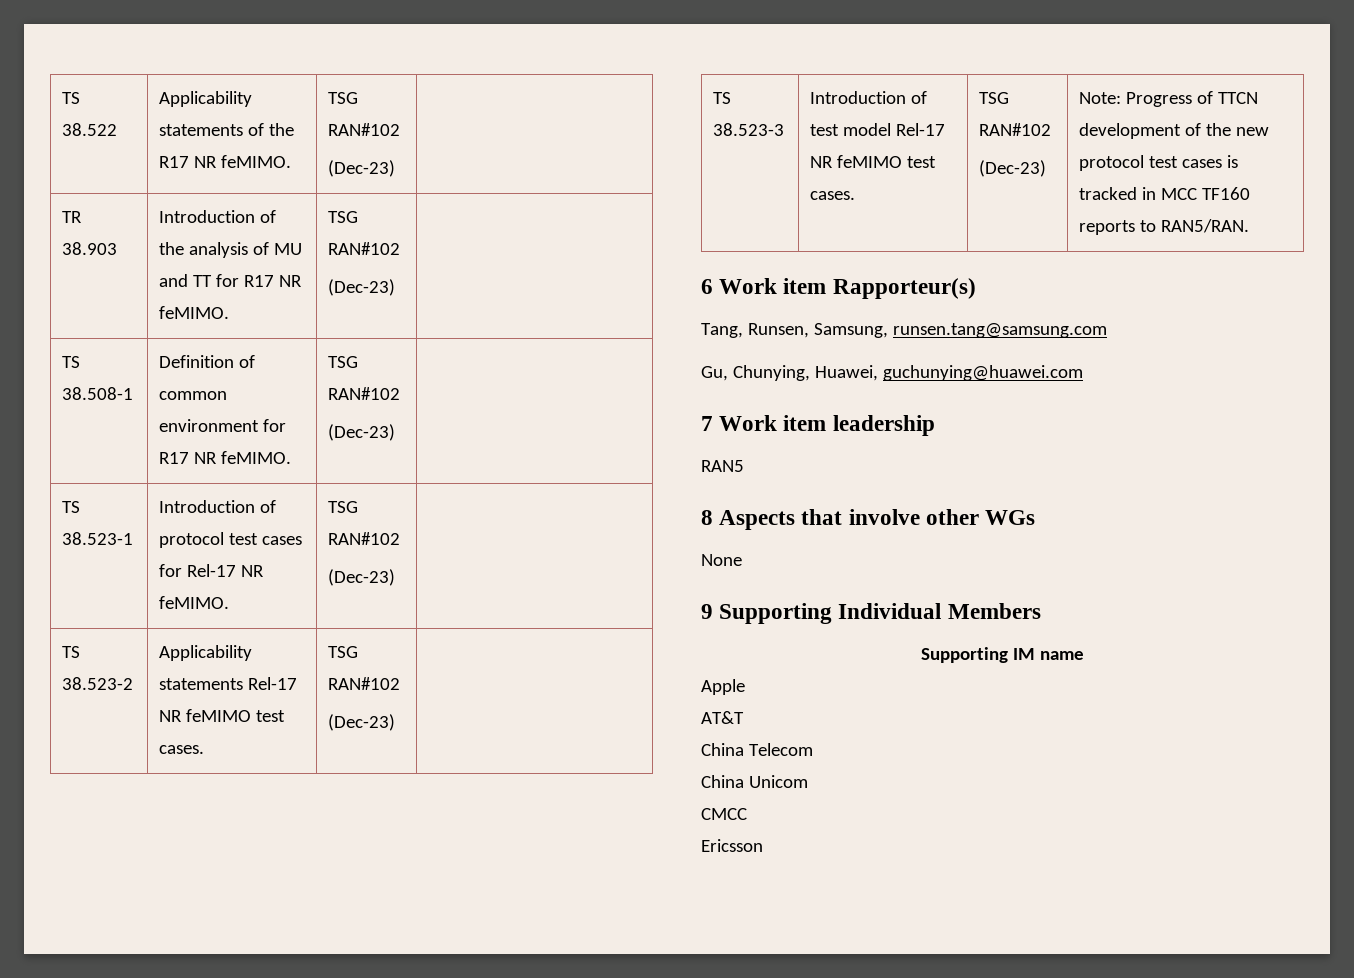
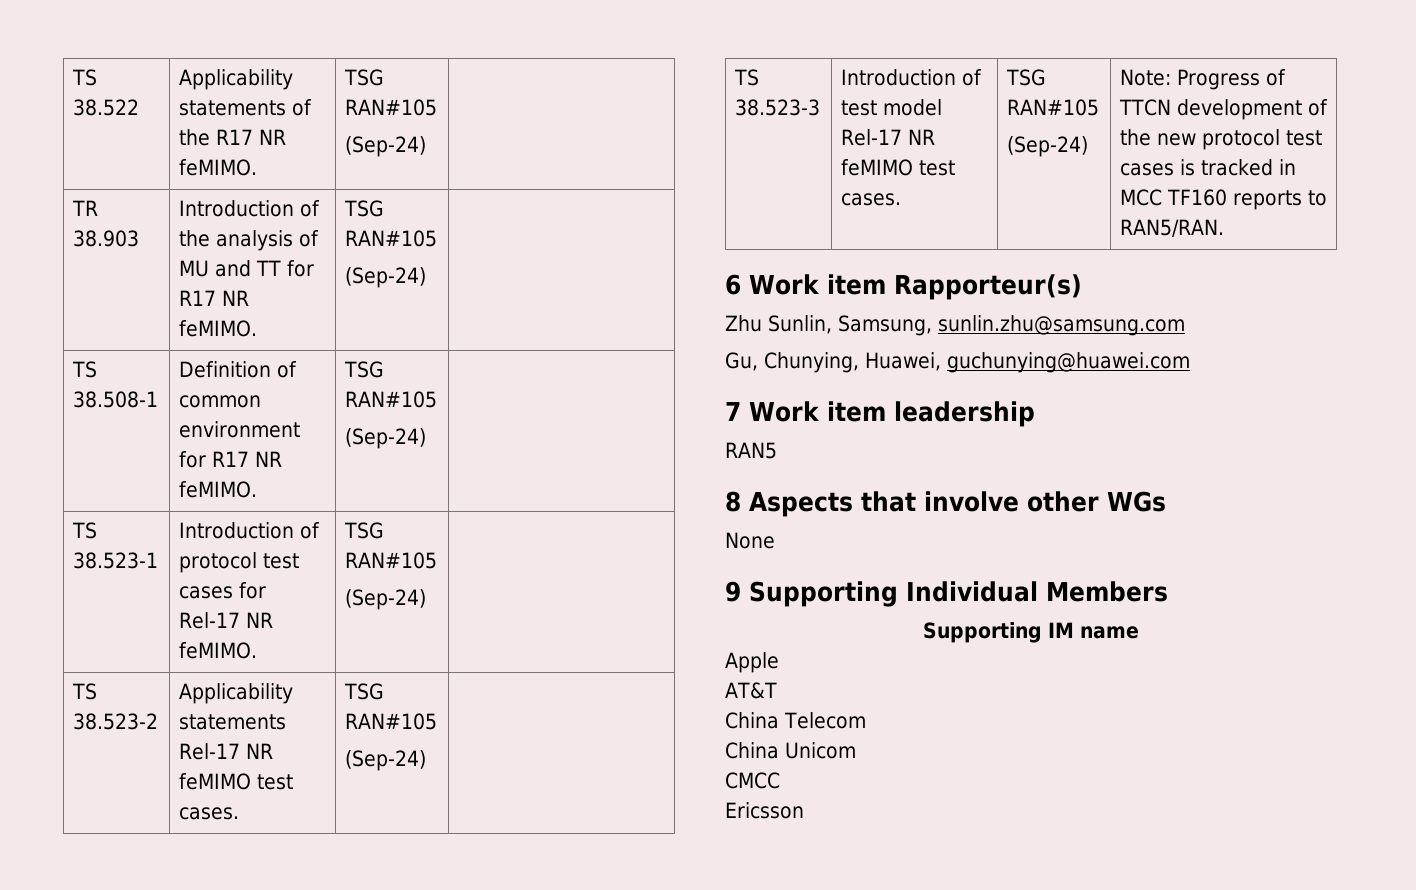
[327,123,400,136] [327,160,395,177] RAN#102 // (Dec-23) -> [344,99,437,116] [344,136,426,157] RAN#105 // (Sep-24)
[327,242,400,255] [327,279,395,296] RAN#102 // (Dec-23) -> [344,230,437,247] [344,267,426,288] RAN#105 // (Sep-24)
[327,387,400,400] [327,424,395,441] RAN#102 // (Dec-23) -> [344,391,437,408] [344,428,426,449] RAN#105 // (Sep-24)
[327,532,400,545] [327,569,395,586] RAN#102 // (Dec-23) -> [344,552,437,569] [344,589,426,610] RAN#105 // (Sep-24)
[327,677,400,690] [327,714,395,731] RAN#102 // (Dec-23) -> [344,713,437,730] [344,750,426,771] RAN#105 // (Sep-24)
[978,123,1051,136] [978,160,1046,177] RAN#102 // (Dec-23) -> [1006,99,1099,116] [1006,136,1088,157] RAN#105 // (Sep-24)
[701,323,1107,338] Tang, Runsen, Samsung, runsen.tang@samsung.com -> [725,315,1185,336] Zhu Sunlin, Samsung, sunlin.zhu@samsung.com

